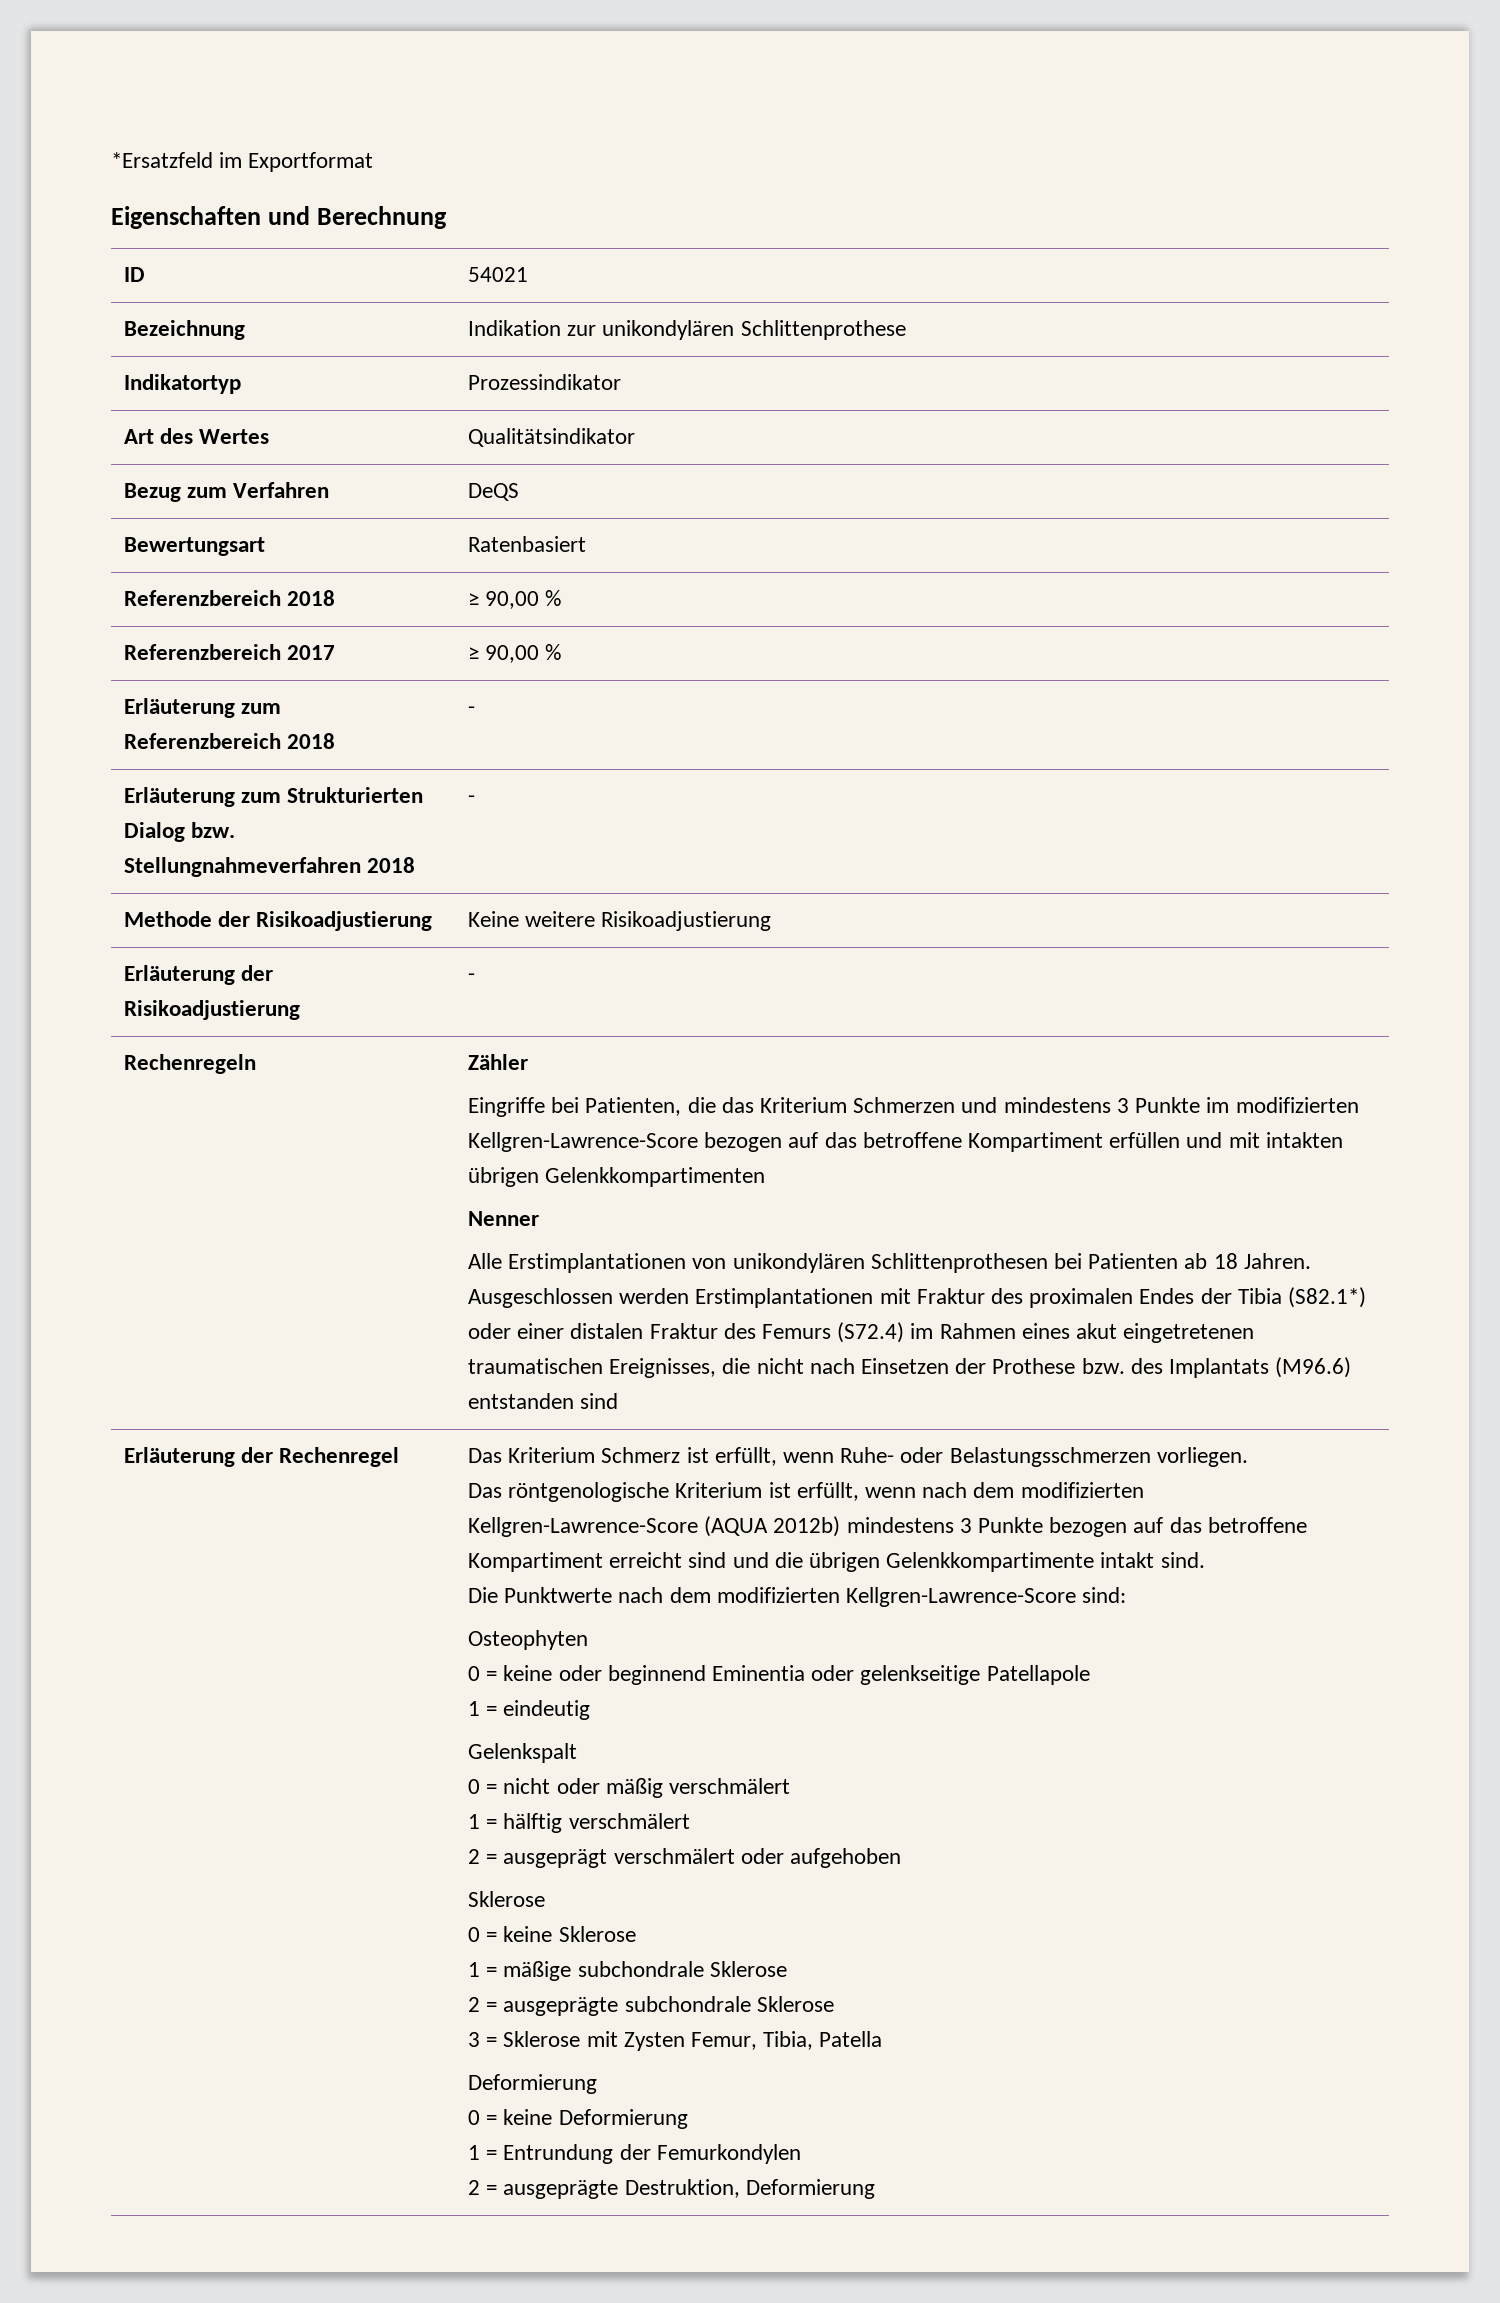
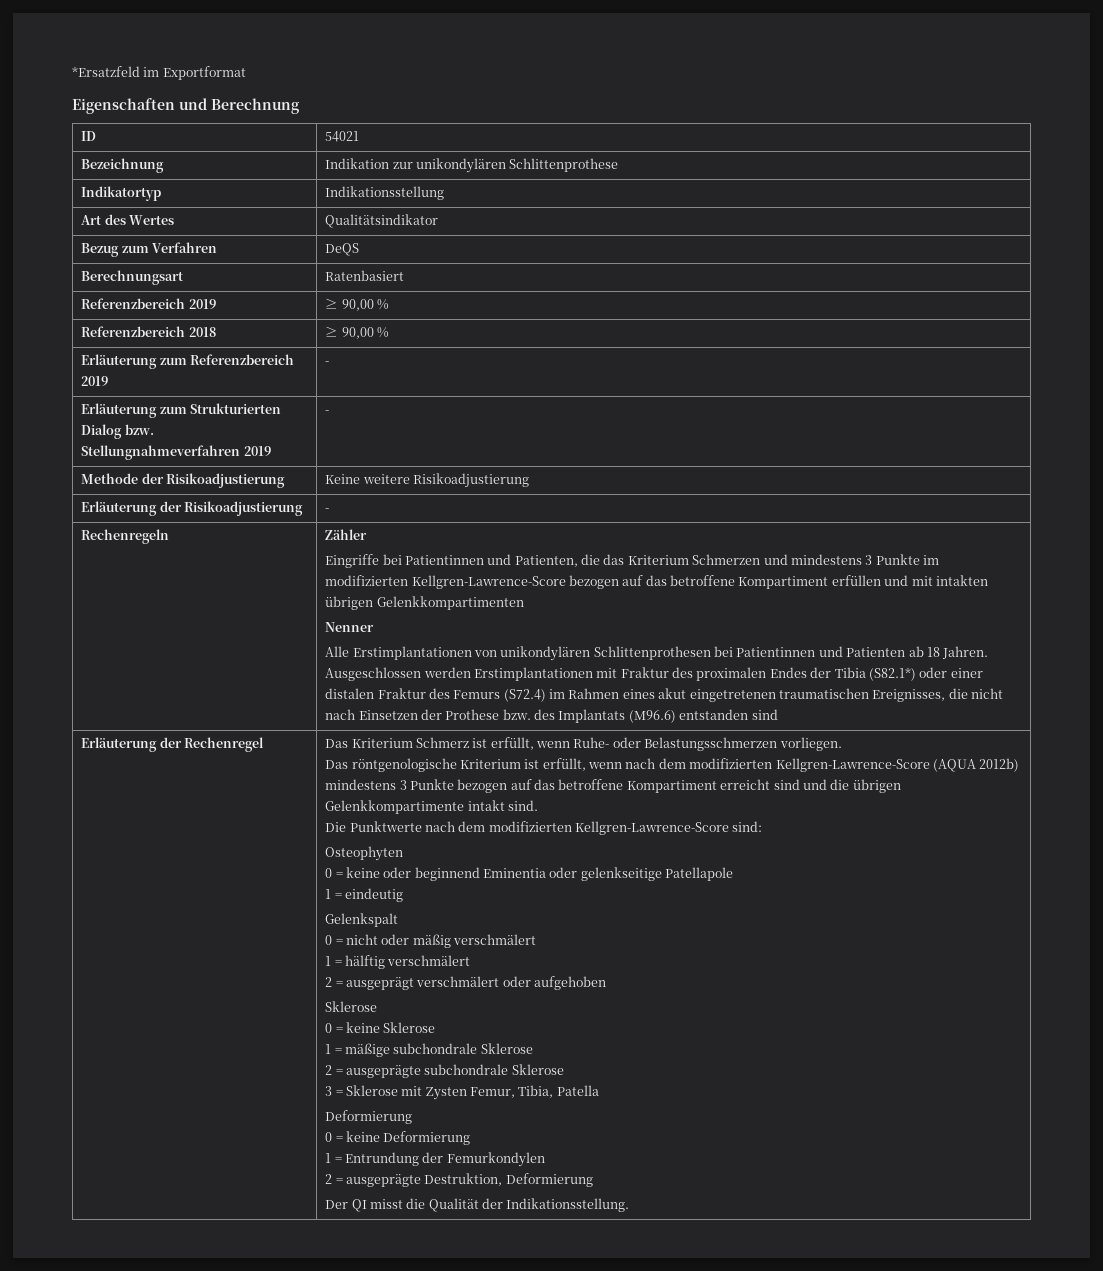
[467,374,621,390] Prozessindikator -> [325,186,445,200] Indikationsstellung
[123,537,265,556] Bewertungsart -> [81,270,184,285] Berechnungsart
(586, 544) none -> [81,298,216,309] [325,298,389,311] // Referenzbereich 2019 | ≥ 90,00 %
[123,644,336,660] [467,644,562,663] // Referenzbereich 2017 | ≥ 90,00 % -> (389, 332) none
[287,733,336,749] 2018 -> [81,376,109,386] 2019
[367,857,416,873] 2018 -> [243,446,271,456] 2019
(580, 1105) none -> [404,554,512,565] Patientinnen und
(1083, 1261) none -> [736,646,843,657] Patientinnen und
(875, 2189) none -> [325,1198,630,1212] // Der QI misst die Qualität der Indikationsstellung.

